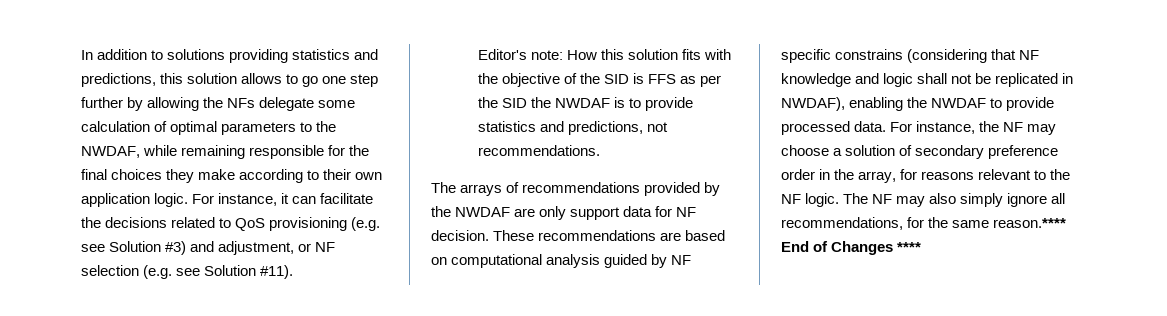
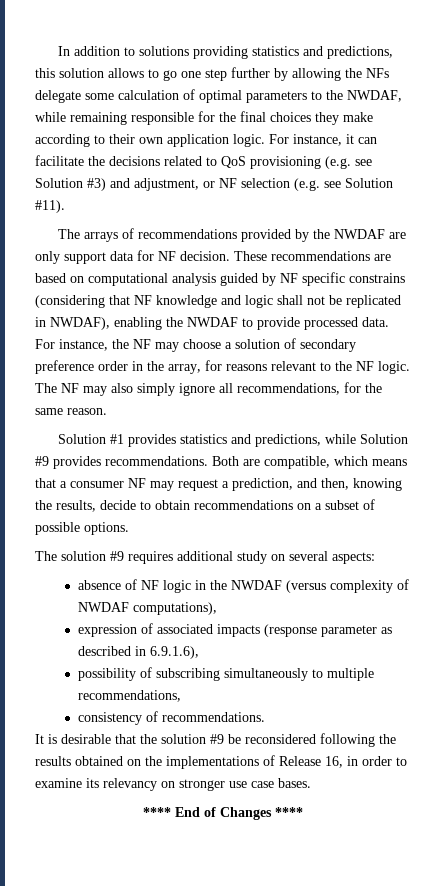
[477,49,731,60] [477,73,721,87] [477,97,693,111] [477,121,668,135] [477,145,600,156] // Editor's note: How this solution fits with the objective of the SID is FFS as per the SID the NWDAF is to provide statistics and predictions, not recommendations. -> (65, 206) none
[993,218,1067,228] reason.**** -> [67,408,107,415] [58,434,409,447] [35,456,407,469] [35,478,402,491] [35,499,375,512] [35,522,129,535] [35,551,375,564] [77,579,409,593] [77,602,217,615] [77,623,392,637] [77,646,199,659] [77,667,374,681] [77,690,181,702] [77,711,265,725] [35,733,396,747] [35,755,407,769] [35,778,311,791] [143,807,171,817] reason. // Solution #1 provides statistics and predictions, while Solution #9 provides recommendations. Both are compatible, which means that a consumer NF may request a prediction, and then, knowing the results, decide to obtain recommendations on a subset of possible options. // The solution #9 requires additional study on several aspects: // absence of NF logic in the NWDAF (versus complexity of NWDAF computations), // expression of associated impacts (response parameter as described in 6.9.1.6), // possibility of subscribing simultaneously to multiple recommendations, // consistency of recommendations. // It is desirable that the solution #9 be reconsidered following the results obtained on the implementations of Release 16, in order to examine its relevancy on stronger use case bases. // ****

